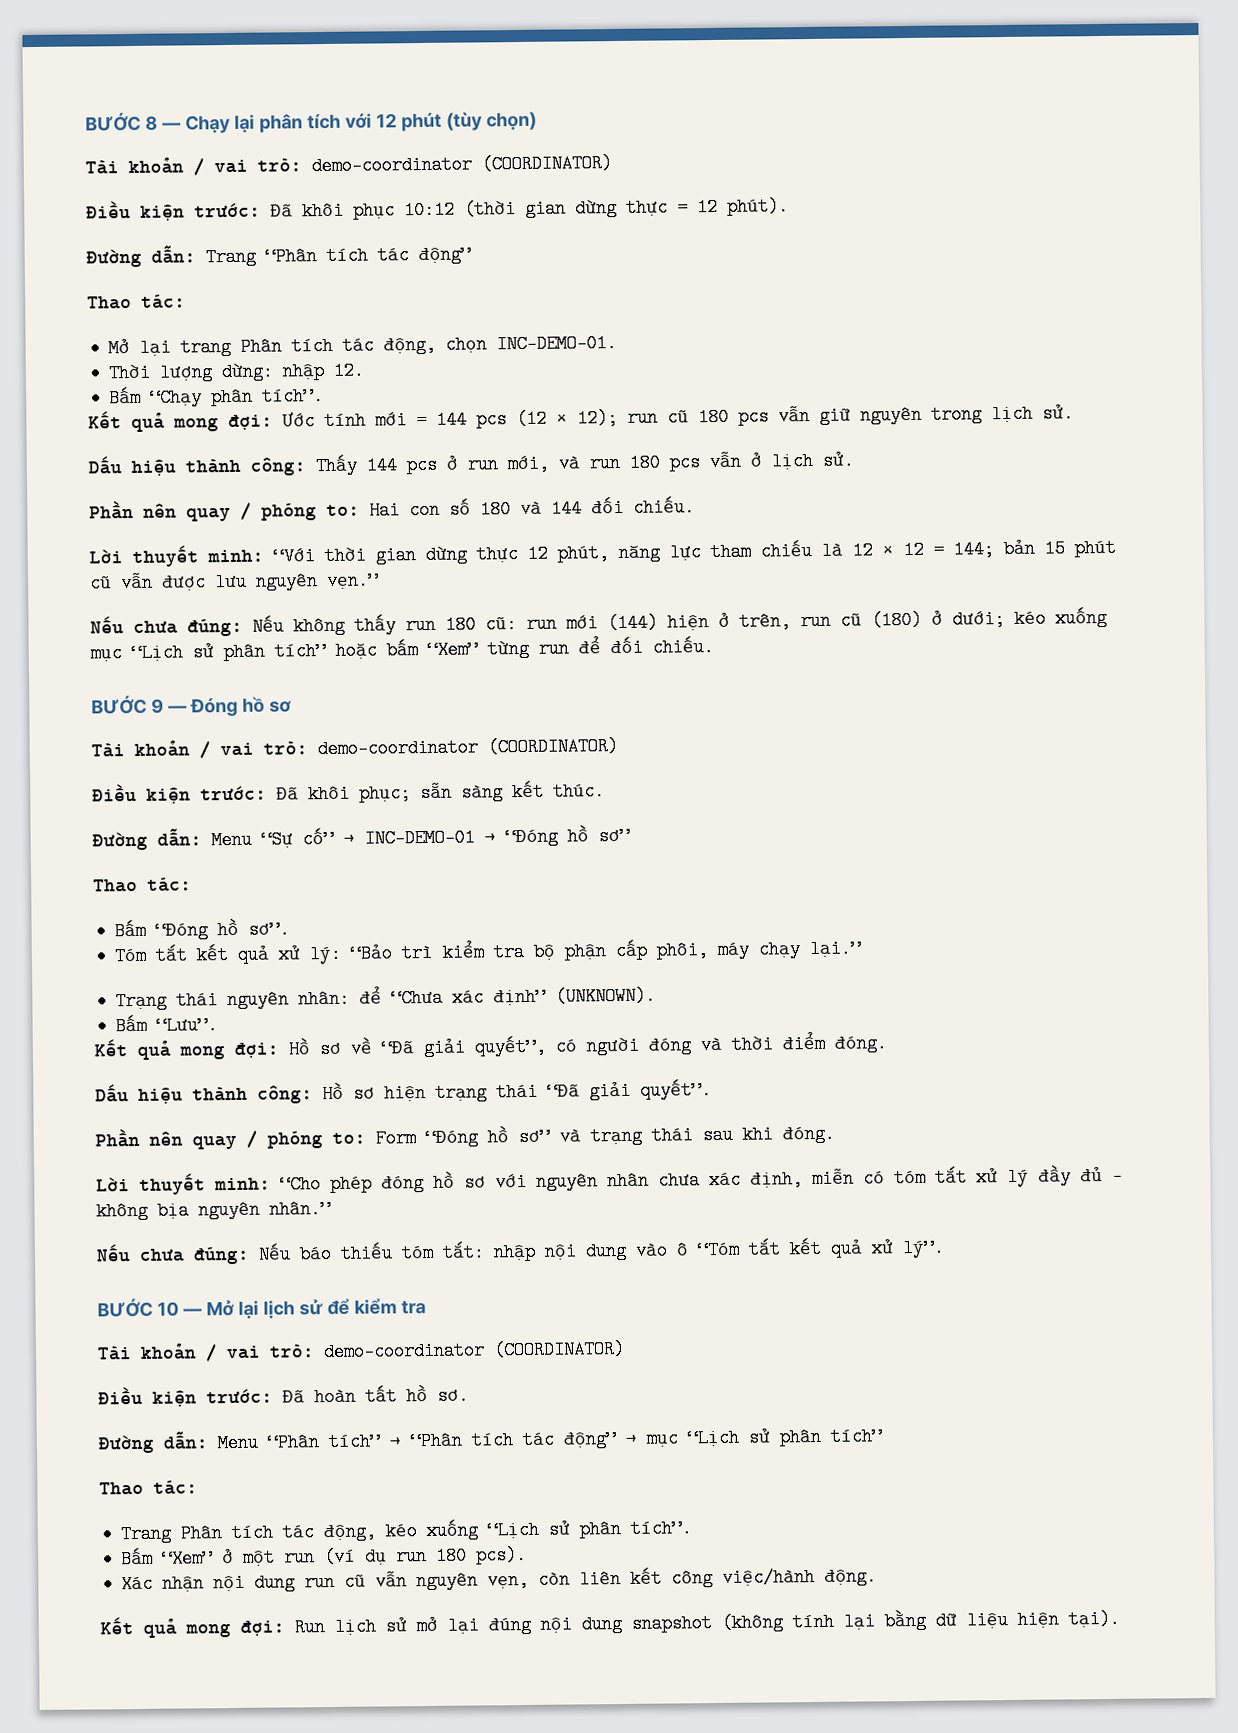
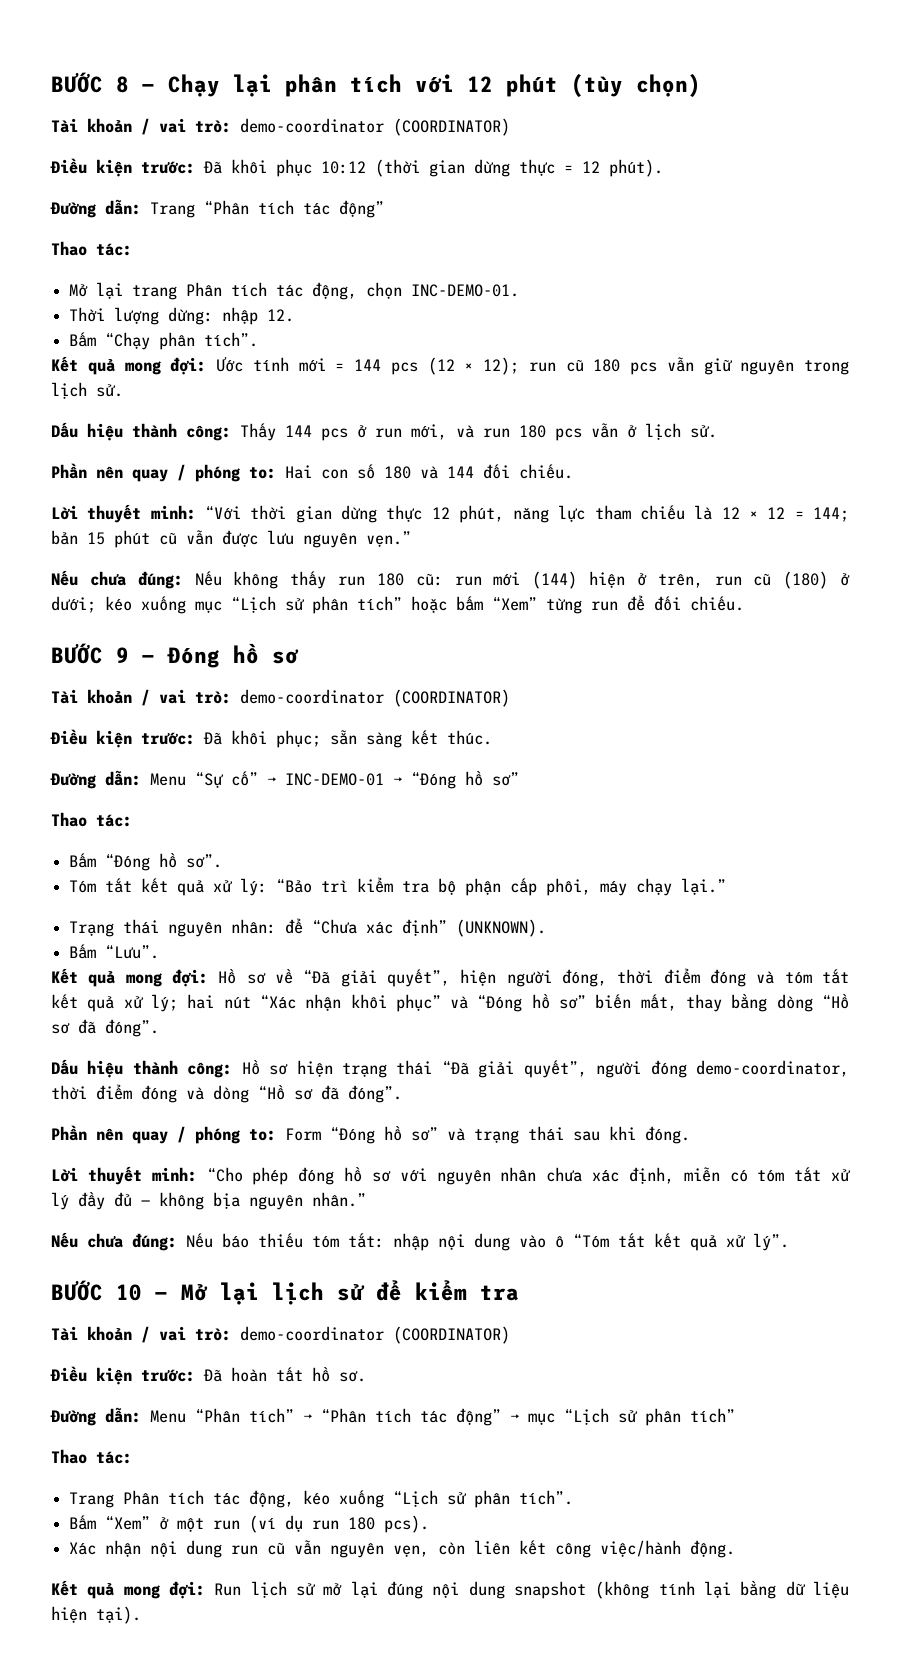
[555,1031,887,1056] có người đóng và thời điểm đóng. -> [460,968,850,987] [51,993,849,1012] [51,1019,159,1037] hiện người đóng, thời điểm đóng và tóm tắt kết quả xử lý; hai nút “Xác nhận khôi phục” và “Đóng hồ sơ” biến mất, thay bằng dòng “Hồ sơ đã đóng”.
[640,1078,712,1100] quyết”. -> [523,1060,850,1078] [51,1084,402,1103] quyết”, người đóng demo-coordinator, thời điểm đóng và dòng “Hồ sơ đã đóng”.

